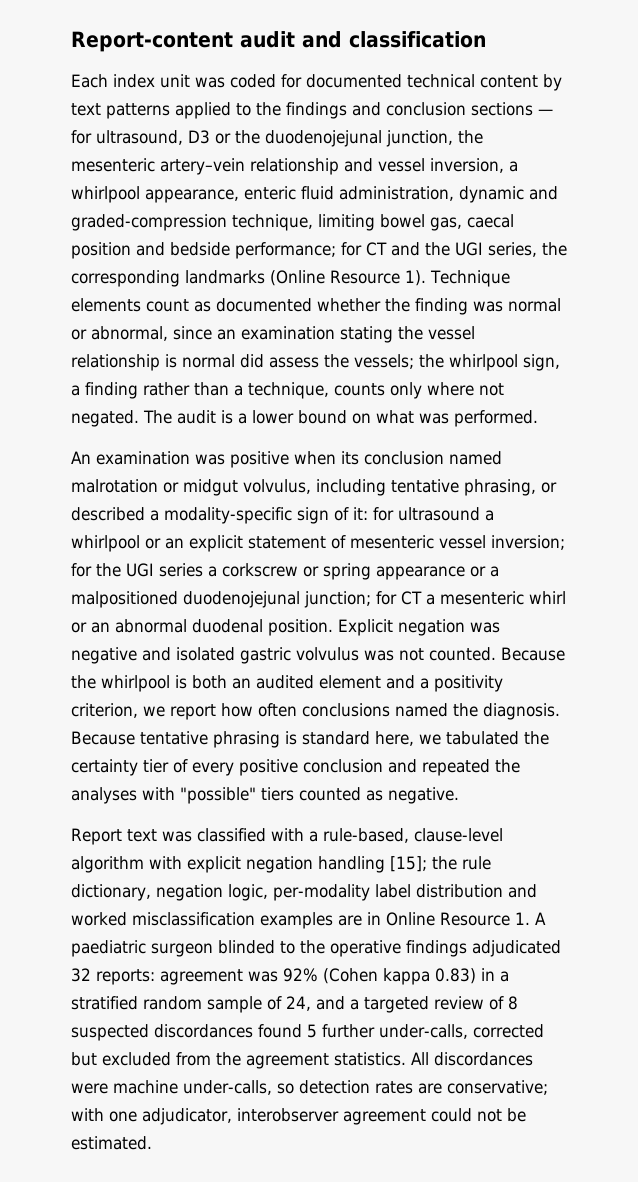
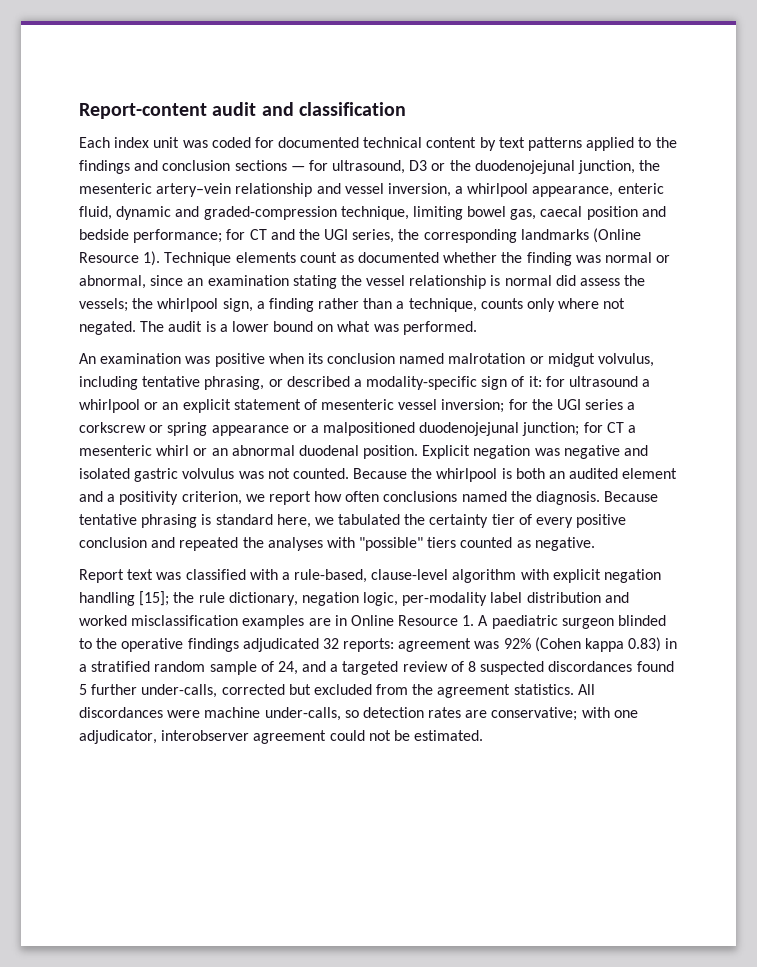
[301,186,454,201] fluid administration, -> [79,206,112,220] fluid,

